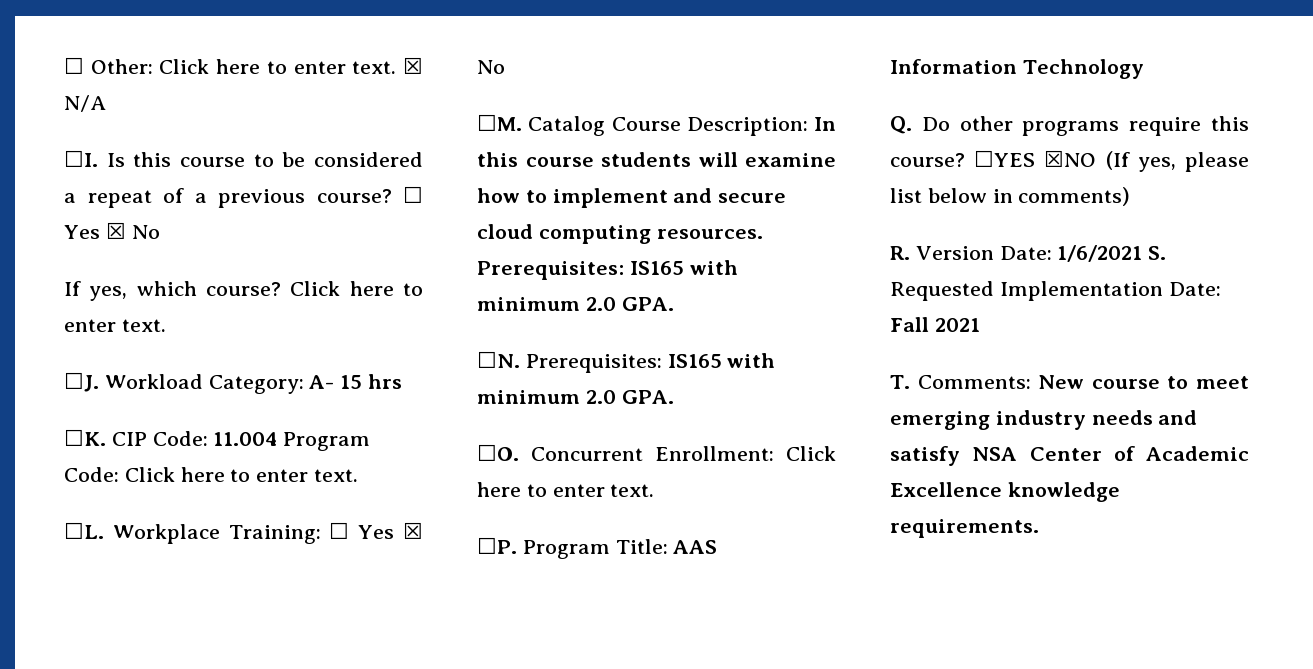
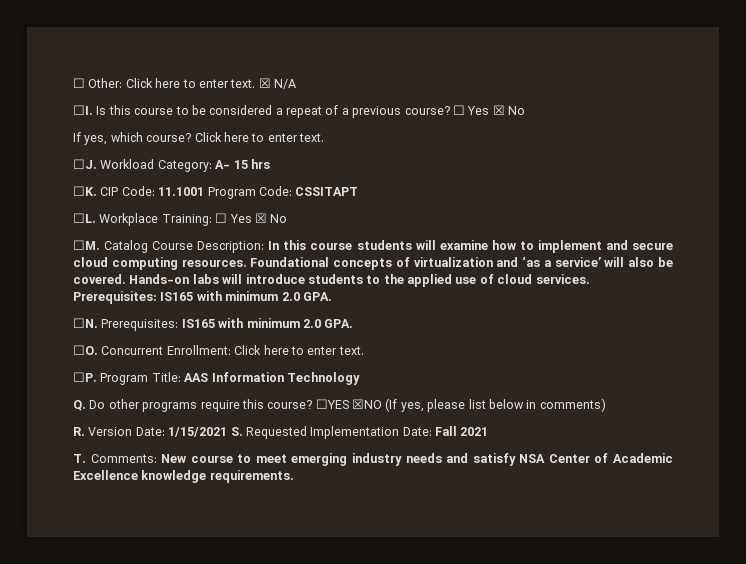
[213,432,278,446] 11.004 -> [158,187,205,196] 11.1001
[124,467,359,482] Click here to enter text. -> [295,187,359,196] CSSITAPT
(763, 234) none -> [250,256,673,270] [73,274,590,287] Foundational concepts of virtualization and ‘as a service’ will also be covered. Hands-on labs will introduce students to the applied use of cloud services.
[1057,245,1143,262] 1/6/2021 -> [168,427,228,437] 1/15/2021

